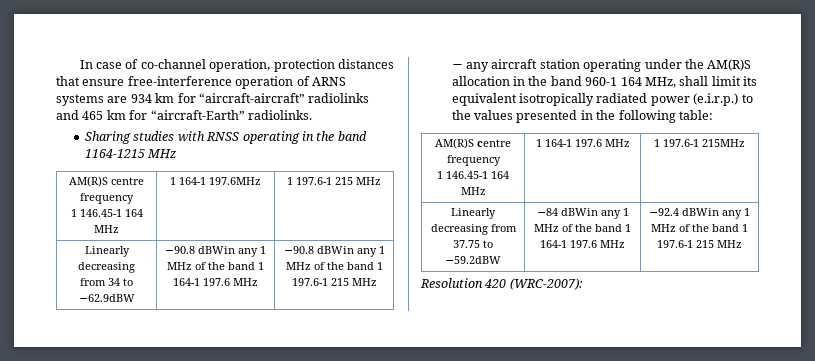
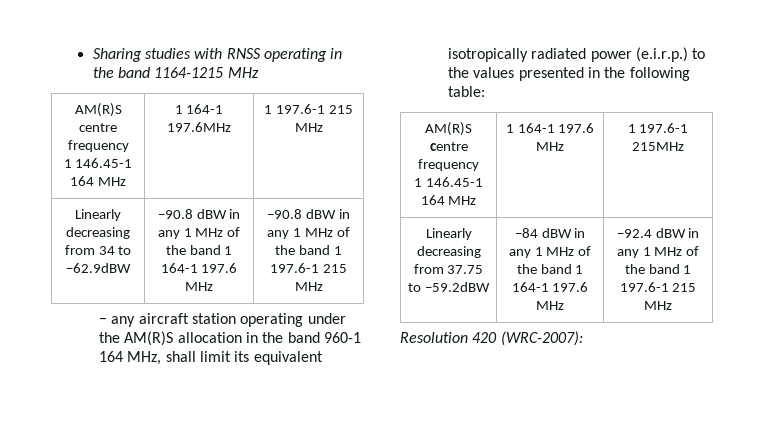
[79,59,394,72] [56,76,346,89] [56,93,370,106] [56,110,312,120] In case of co-channel operation, protection distances that ensure free-interference operation of ARNS systems are 934 km for “aircraft-aircraft” radiolinks and 465 km for “aircraft-Earth” radiolinks. // -> (92, 55) none
[198,246,235,254] dBWin -> [196,209,241,219] dBW in
[316,246,354,254] dBWin -> [306,209,350,219] dBW in
[560,208,598,216] dBWin -> [541,228,586,238] dBW in
[682,208,719,216] dBWin -> [655,228,700,238] dBW in

